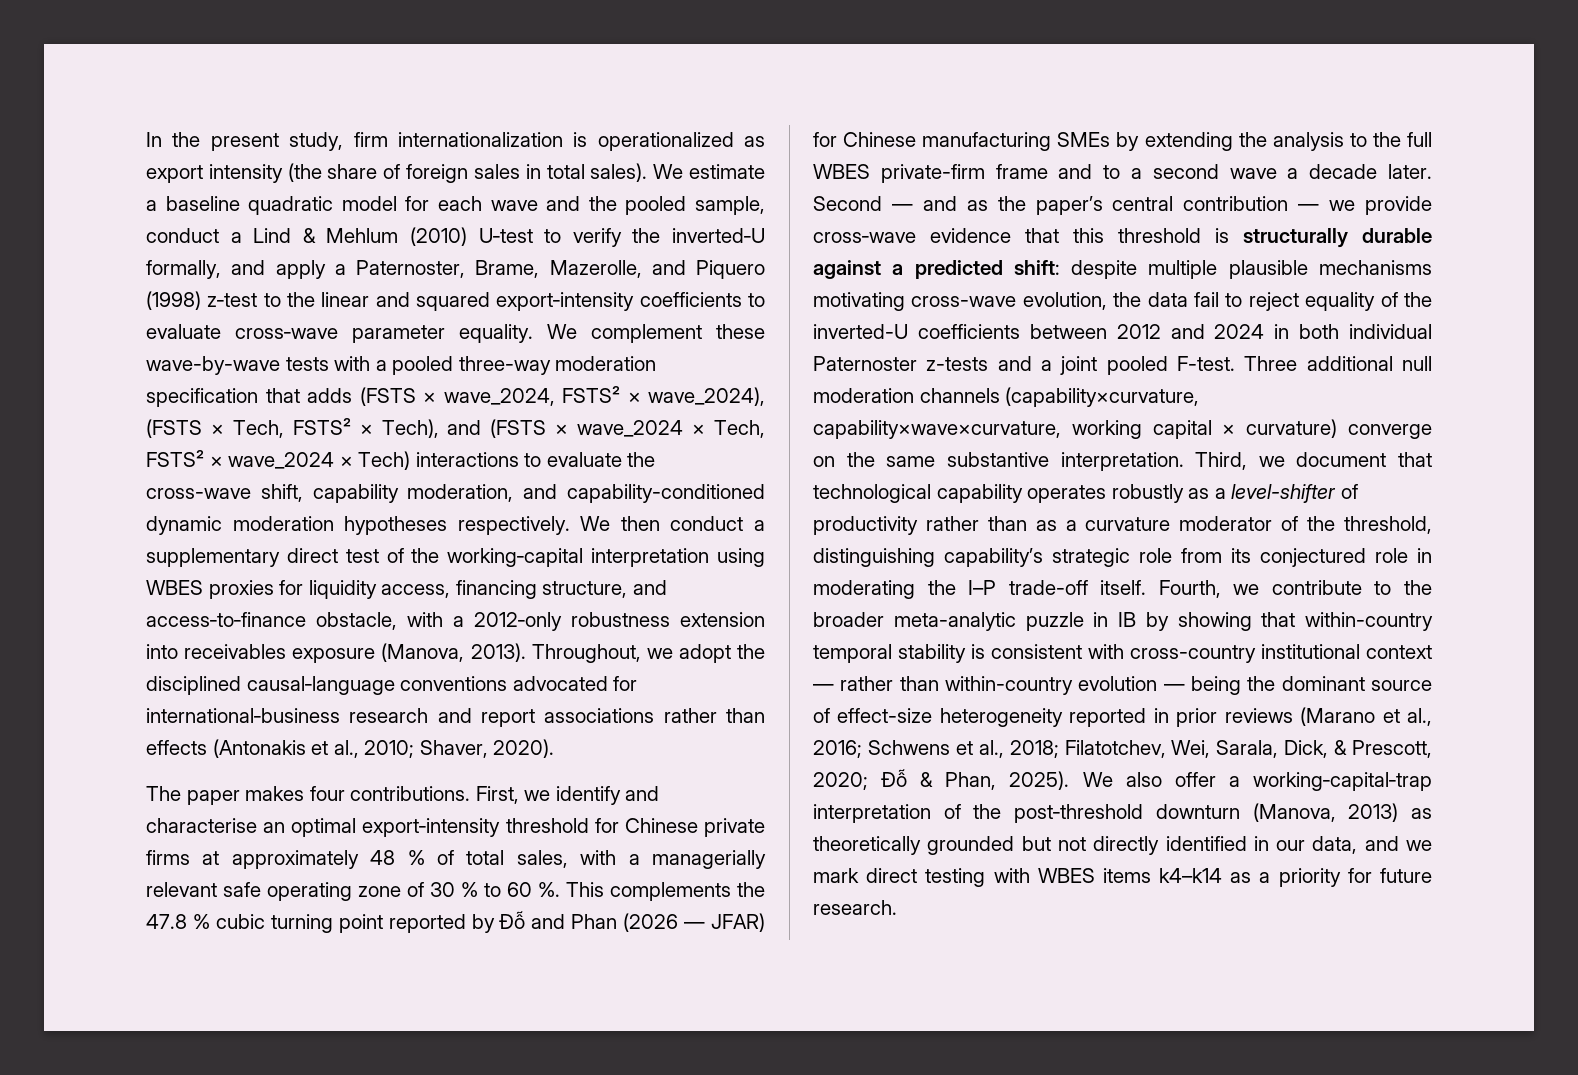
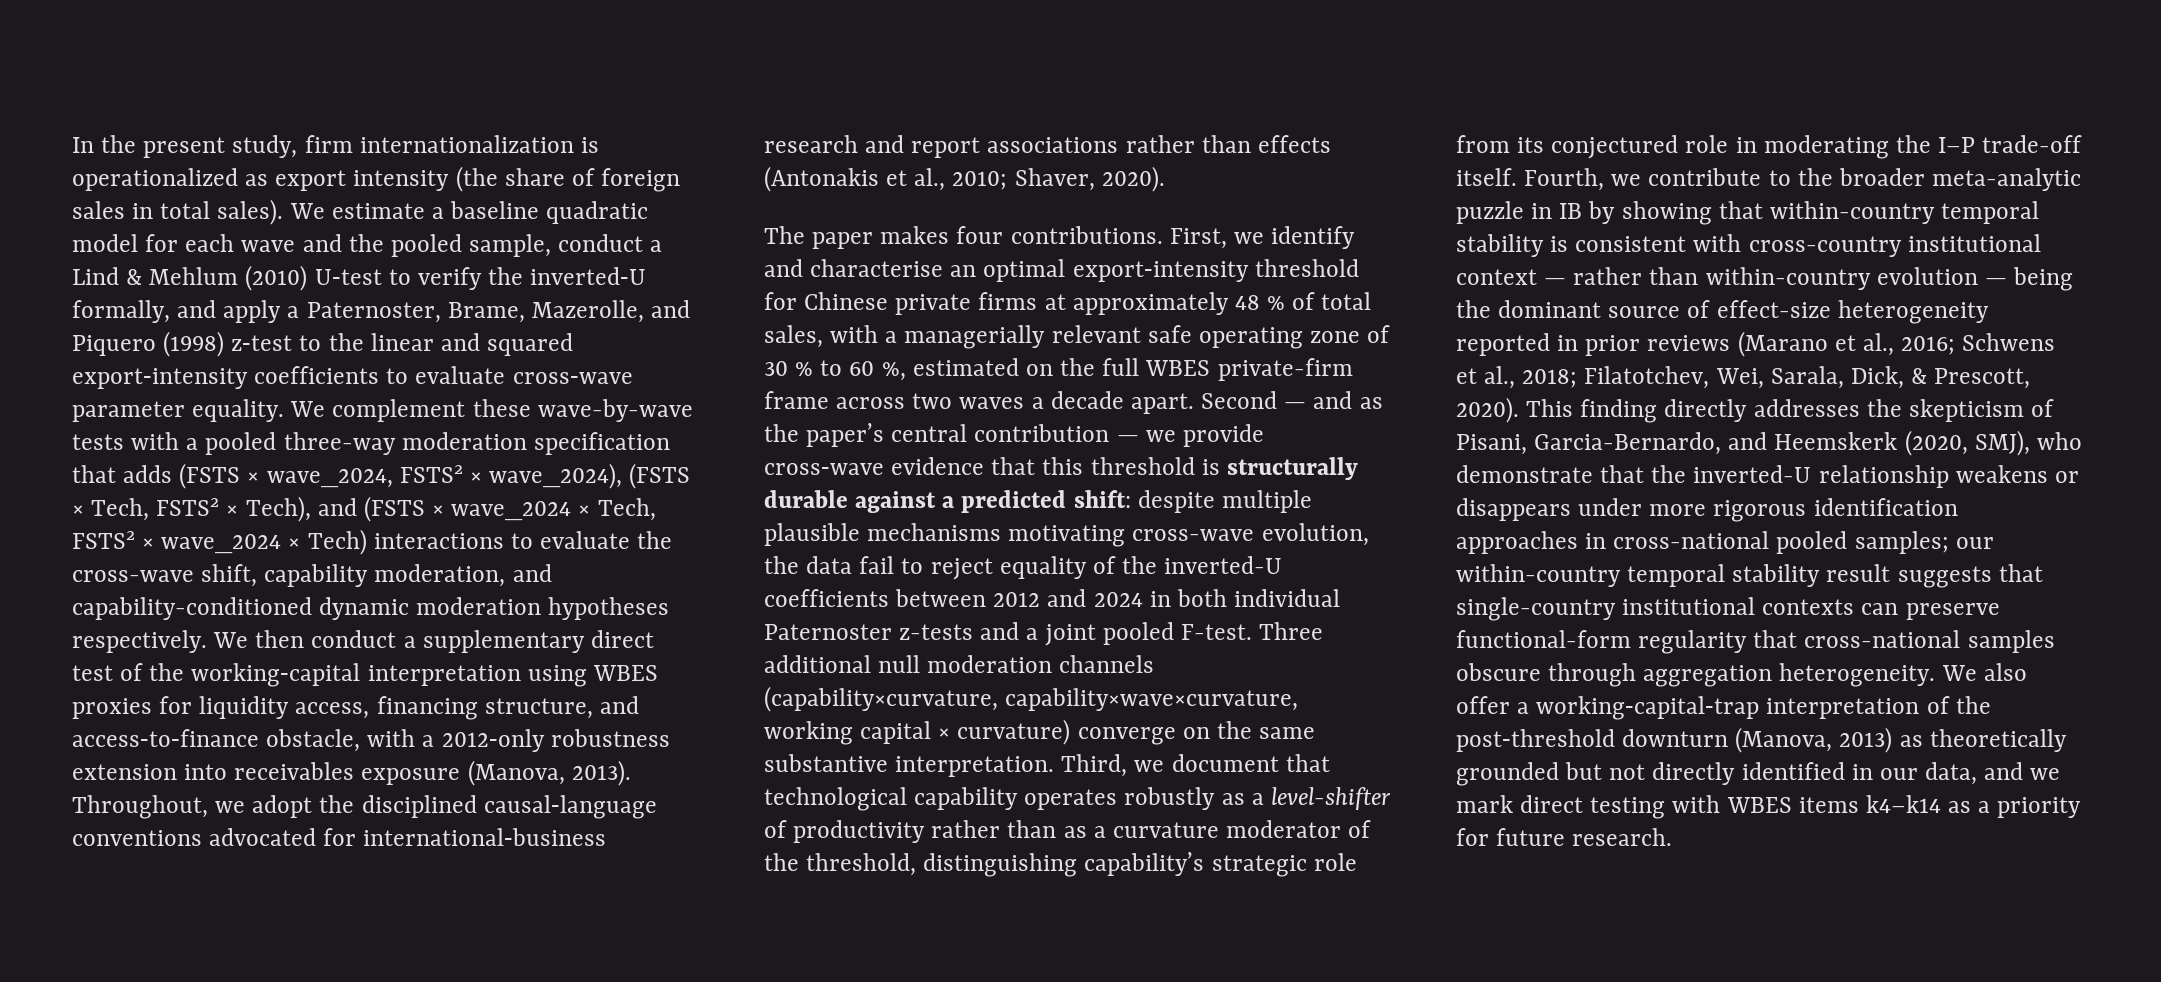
[538,882,765,901] [146,911,765,933] [813,132,1367,151] %. This complements the 47.8 % cubic turning point reported by Đỗ and Phan (2026 — JFAR) for Chinese manufacturing SMEs by extending the analysis to -> [881,358,1053,381] %, estimated on
[1058,164,1277,179] and to a second wave -> [836,393,1025,409] across two waves
[1388,164,1432,179] later. -> [1130,393,1194,414] apart.
[813,769,1070,790] 2020; Đỗ & Phan, 2025). -> [1456,397,2055,423] [1456,430,2082,456] [1456,465,2079,488] [1456,498,1958,522] [1456,531,1994,554] [1456,564,2043,588] [1456,597,2000,621] [1456,630,2055,654] [1456,663,1936,687] 2020). This finding directly addresses the skepticism of Pisani, Garcia-Bernardo, and Heemskerk (2020, SMJ), who demonstrate that the inverted-U relationship weakens or disappears under more rigorous identification approaches in cross-national pooled samples; our within-country temporal stability result suggests that single-country institutional contexts can preserve functional-form regularity that cross-national samples obscure through aggregation heterogeneity.

